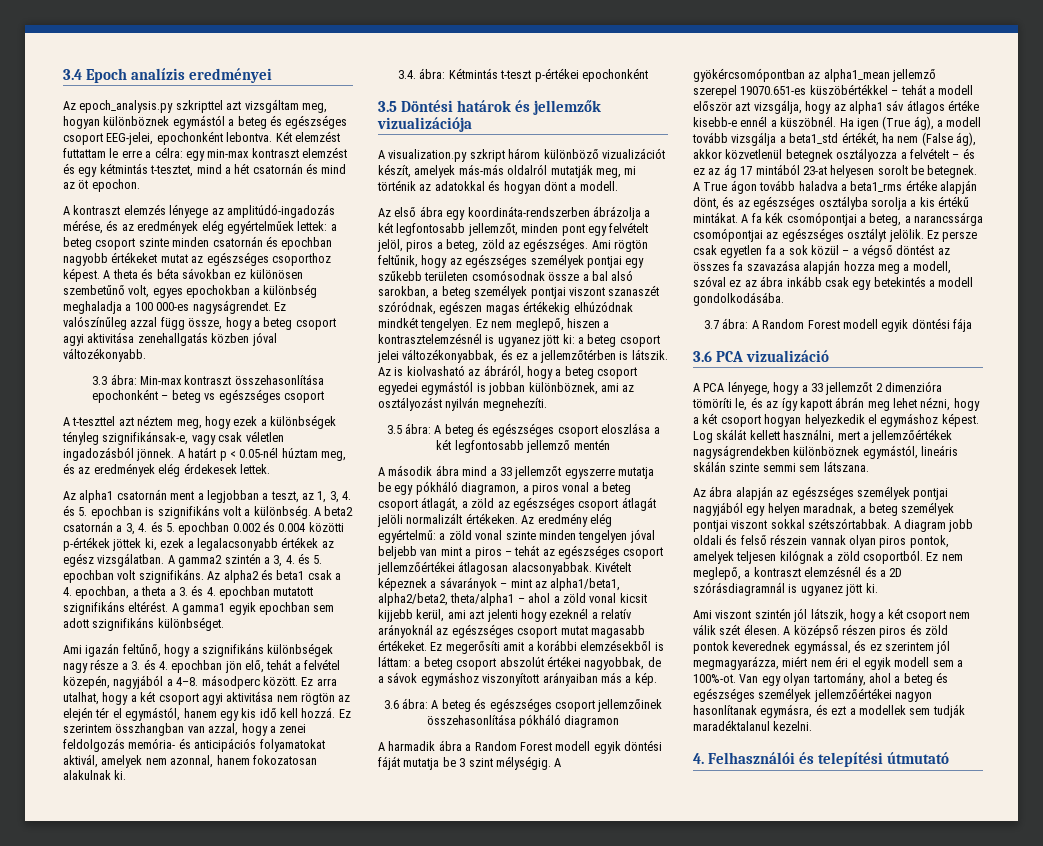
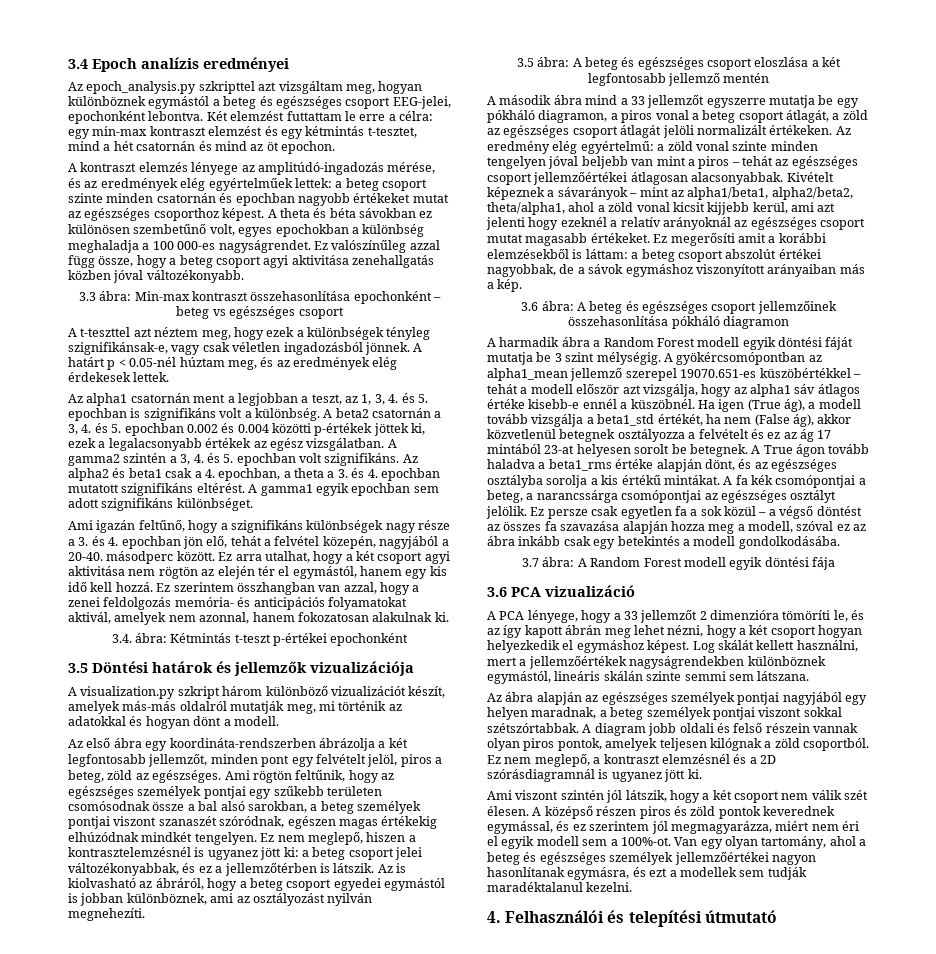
[176,677,199,686] 4–8. -> [68,552,103,561] 20-40.
[450,593,525,606] theta/alpha1 – -> [487,202,565,215] theta/alpha1,
[952,154,960,159] – -> (749, 434) none

